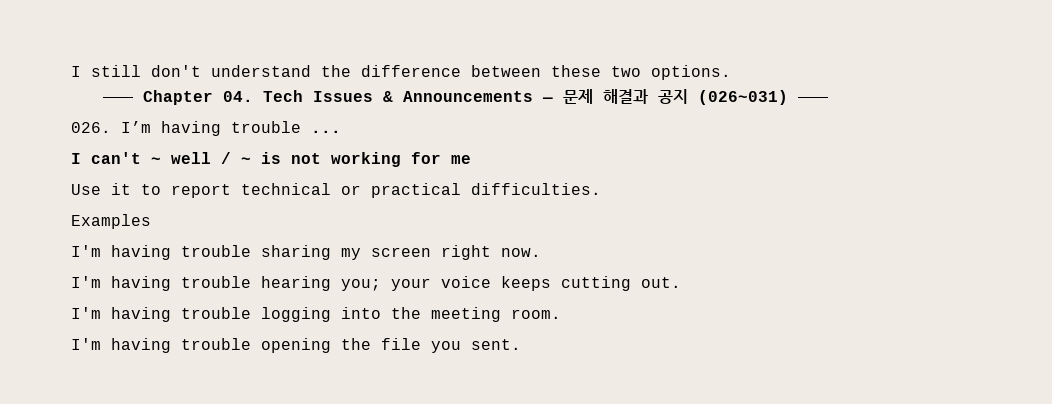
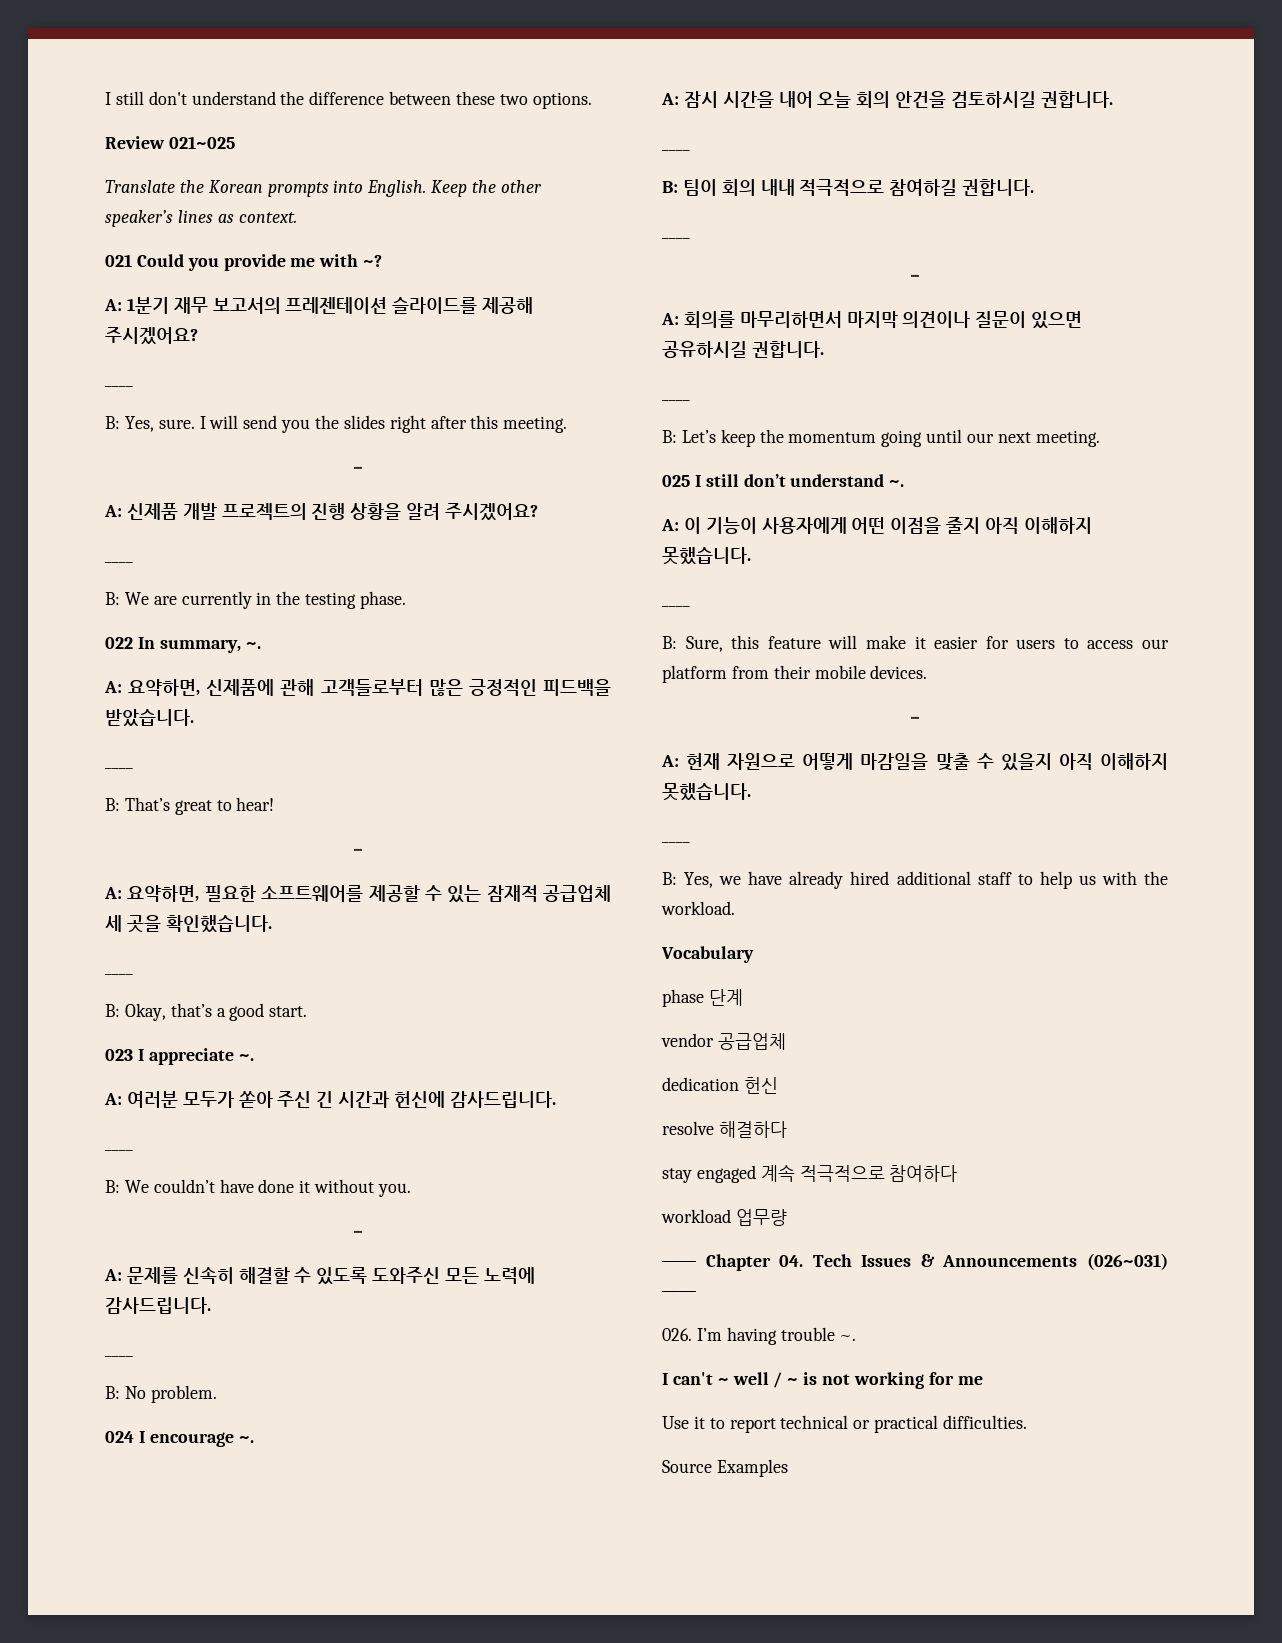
(731, 72) none -> [105,136,235,149] [105,180,542,197] [105,210,297,227] [105,254,383,271] [104,297,534,314] [105,327,198,345] [105,385,133,387] [105,415,568,433] [354,466,362,473] [104,503,539,521] [105,561,133,563] [105,591,407,609] [105,637,261,653] [104,679,611,697] [105,709,194,727] [105,767,133,769] [105,797,275,815] [354,848,362,855] [104,885,611,903] [105,915,272,933] [105,973,133,975] [105,1003,308,1021] [105,1048,254,1065] [104,1090,556,1108] [105,1149,133,1151] [105,1179,412,1197] [354,1230,362,1237] [104,1267,535,1285] [105,1297,211,1314] [105,1355,133,1357] [105,1385,217,1403] [105,1431,254,1447] [661,91,1113,108] [662,149,690,151] [662,179,1035,196] [662,237,690,239] [911,274,919,281] [661,311,1083,329] [662,341,824,358] [662,399,690,401] [662,429,1100,447] [662,474,905,487] [661,517,1092,534] [662,547,751,565] [662,605,690,607] [662,635,1169,652] [662,665,928,683] [911,716,919,723] [661,753,1168,771] [662,783,751,801] [662,841,690,843] [662,871,1168,889] [661,901,735,915] [661,946,754,963] [662,989,743,1007] [661,1033,786,1050] [662,1077,778,1094] [662,1121,787,1138] [662,1164,958,1183] [661,1209,787,1226] // Review 021~025 // Translate the Korean prompts into English. Keep the other speaker’s lines as context. // 021 Could you provide me with ~? // A: 1분기 재무 보고서의 프레젠테이션 슬라이드를 제공해 주시겠어요? // ____ // B: Yes, sure. I will send you the slides right after this meeting. // ···· // A: 신제품 개발 프로젝트의 진행 상황을 알려 주시겠어요? // ____ // B: We are currently in the testing phase. // 022 In summary, ~. // A: 요약하면, 신제품에 관해 고객들로부터 많은 긍정적인 피드백을 받았습니다. // ____ // B: That’s great to hear! // ···· // A: 요약하면, 필요한 소프트웨어를 제공할 수 있는 잠재적 공급업체 세 곳을 확인했습니다. // ____ // B: Okay, that’s a good start. // 023 I appreciate ~. // A: 여러분 모두가 쏟아 주신 긴 시간과 헌신에 감사드립니다. // ____ // B: We couldn’t have done it without you. // ···· // A: 문제를 신속히 해결할 수 있도록 도와주신 모든 노력에 감사드립니다. // ____ // B: No problem. // 024 I encourage ~. // A: 잠시 시간을 내어 오늘 회의 안건을 검토하시길 권합니다. // ____ // B: 팀이 회의 내내 적극적으로 참여하길 권합니다. // ____ // ···· // A: 회의를 마무리하면서 마지막 의견이나 질문이 있으면 공유하시길 권합니다. // ____ // B: Let’s keep the momentum going until our next meeting. // 025 I still don’t understand ~. // A: 이 기능이 사용자에게 어떤 이점을 줄지 아직 이해하지 못했습니다. // ____ // B: Sure, this feature will make it easier for users to access our platform from their mobile devices. // ···· // A: 현재 자원으로 어떻게 마감일을 맞출 수 있을지 아직 이해하지 못했습니다. // ____ // B: Yes, we have already hired additional staff to help us with the workload. // Vocabulary // phase 단계 // vendor 공급업체 // dedication 헌신 // resolve 해결하다 // stay engaged 계속 적극적으로 참여하다 // workload 업무량
[541,89,688,104] — 문제 해결과 공지 -> (1078, 1261) none
[311,130,341,133] ... -> [839,1335,857,1341] ~.
(601, 189) none -> [662,1460,712,1473] Source
[71,245,541,260] [71,276,681,291] [71,307,561,322] [71,338,521,353] // I'm having trouble sharing my screen right now. // I'm having trouble hearing you; your voice keeps cutting out. // I'm having trouble logging into the meeting room. // I'm having trouble opening the file you sent. -> (788, 1468) none

